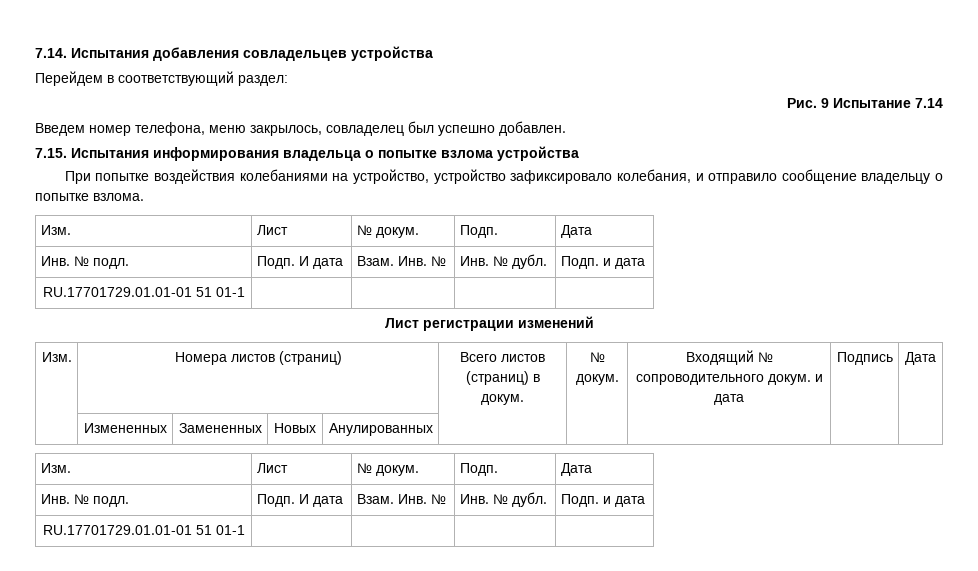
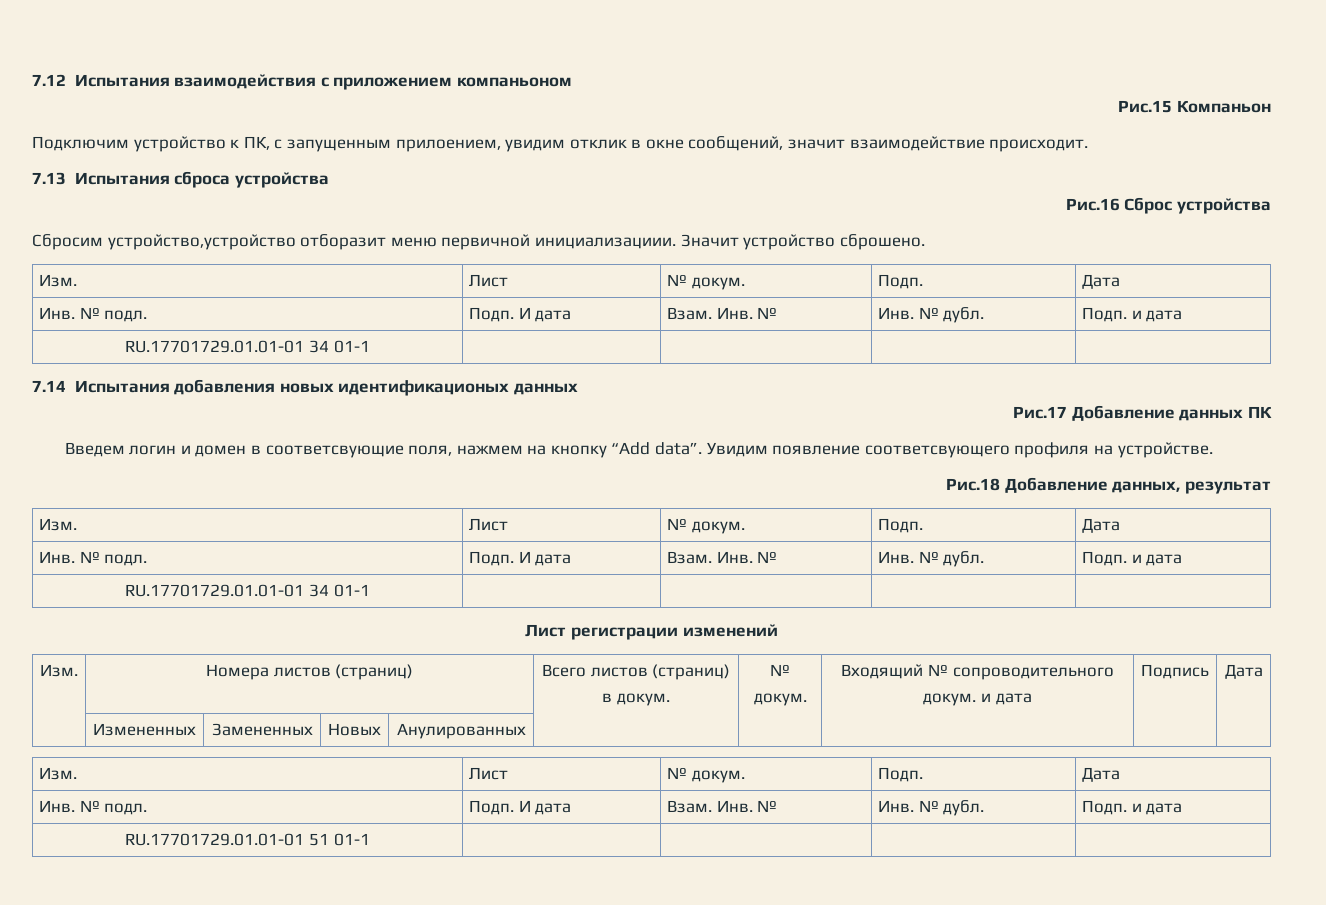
[35,46,433,61] [35,71,288,86] [787,98,943,108] [35,121,566,136] [35,146,579,161] [64,169,943,184] [35,193,144,201] 7.14. Испытания добавления совладельцев устройства // Перейдем в соответствующий раздел: // Рис. 9 Испытание 7.14 // Введем номер телефона, меню закрылось, совладелец был успешно добавлен. // 7.15. Испытания информирования владельца о попытке взлома устройства // При попытке воздействия колебаниями на устройство, устройство зафиксировало колебания, и отправило сообщение владельцу о попытке взлома. -> [32,74,572,90] [1118,100,1271,113] [32,136,1089,152] [32,171,329,188] [1065,197,1271,214] [32,234,925,250] 7.12 Испытания взаимодействия с приложением компаньоном // Рис.15 Компаньон // Подключим устройство к ПК, с запущенным прилоением, увидим отклик в окне сообщений, значит взаимодействие происходит. // 7.13 Испытания сброса устройства // Рис.16 Сброс устройства // Сбросим устройство,устройство отборазит меню первичной инициализациии. Значит устройство сброшено.
[195,287,212,297] 51 -> [308,340,370,353] [32,379,578,396] [1013,405,1272,421] [64,442,1213,458] [946,477,1271,494] [39,518,78,531] [469,518,509,531] [667,518,745,534] [878,518,924,533] [1082,518,1121,533] [39,551,148,566] [469,551,572,566] [667,551,778,564] [878,551,985,567] [1082,551,1183,566] [125,584,329,597] 34 01-1 | | | | // 7.14 Испытания добавления новых идентификационых данных // Рис.17 Добавление данных ПК // Введем логин и домен в соответсвующие поля, нажмем на кнопку “Add data”. Увидим появление соответсвующего профиля на устройстве. // Рис.18 Добавление данных, результат // Изм. | Лист | № докум. | Подп. | Дата // Инв. № подл. | Подп. И дата | Взам. Инв. № | Инв. № дубл. | Подп. и дата // RU.17701729.01.01-01 34

